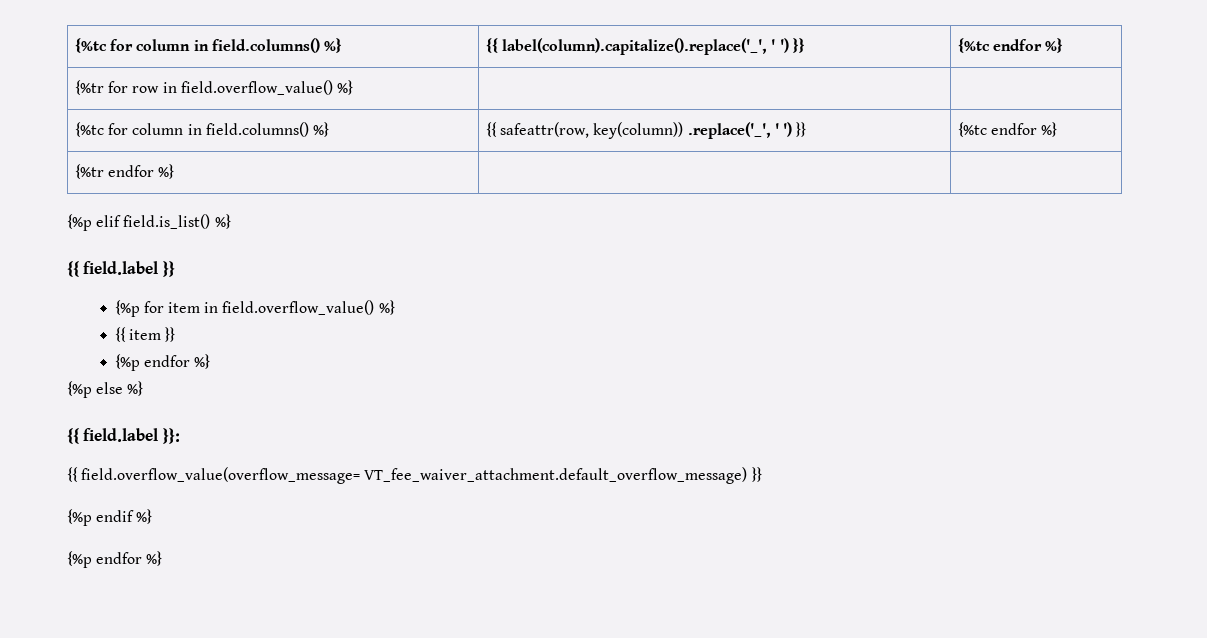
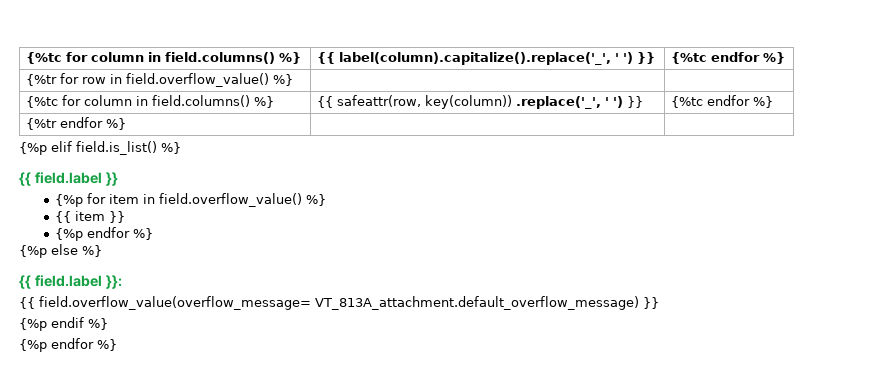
[364,467,748,484] VT_fee_waiver_attachment.default_overflow_message) -> [315,296,639,310] VT_813A_attachment.default_overflow_message)

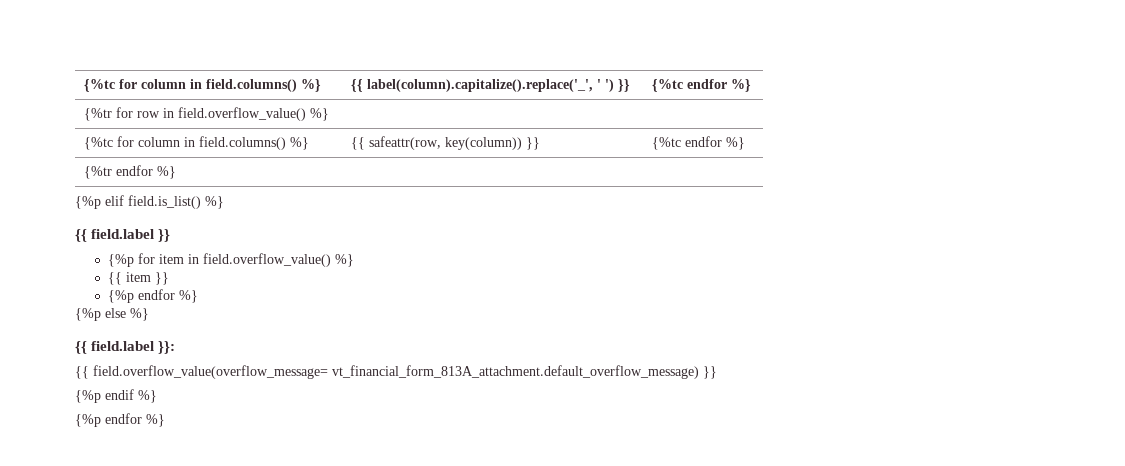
[515,96,623,109] .replace('_', ' ') -> (522, 143) none
[315,296,639,310] VT_813A_attachment.default_overflow_message) -> [332,365,699,379] vt_financial_form_813A_attachment.default_overflow_message)

